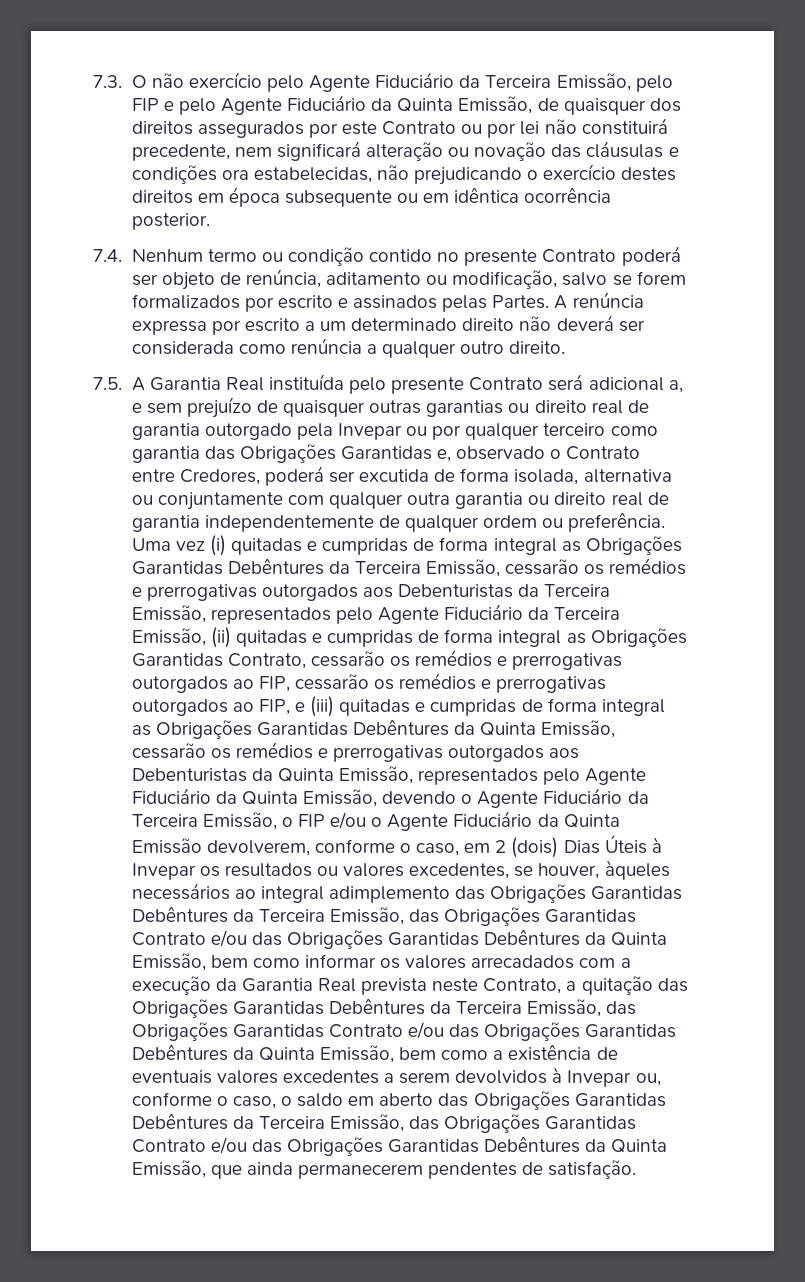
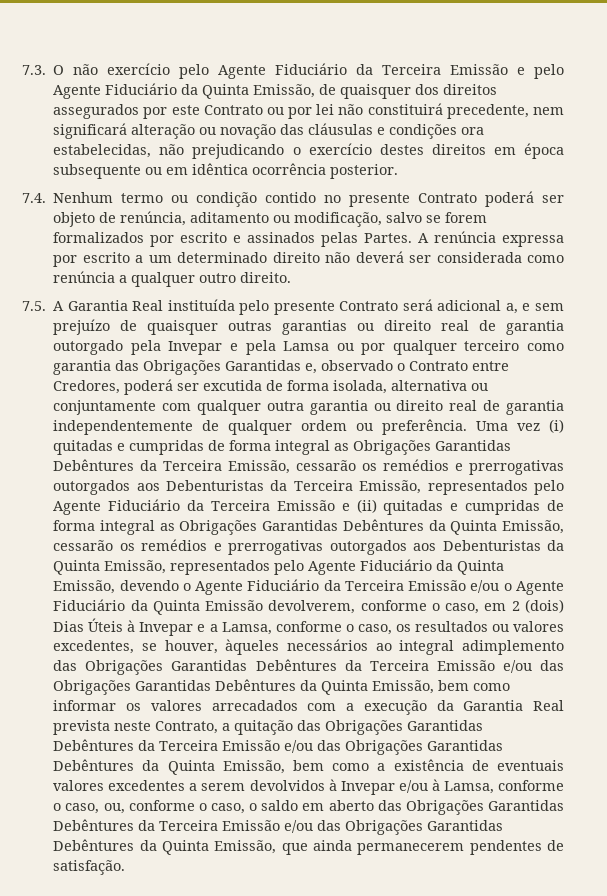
[556,73,673,92] [131,98,159,111] Emissão, pelo FIP -> [450,64,509,75] Emissão
(402, 431) none -> [229,340,330,355] e pela Lamsa
[131,628,206,646] Emissão, -> [276,500,350,511] Emissão e
[227,650,623,670] [131,673,607,693] [131,696,665,717] [131,720,348,739] Contrato, cessarão os remédios e prerrogativas outorgados ao FIP, cessarão os remédios e prerrogativas outorgados ao FIP, e (iii) quitadas e cumpridas de forma integral as Obrigações Garantidas -> (339, 525) none
[202,812,325,830] Emissão, o FIP -> [408,580,467,591] Emissão
(196, 871) none -> [197,621,392,635] e a Lamsa, conforme o caso,
[329,907,637,926] [131,932,206,946] Emissão, das Obrigações Garantidas Contrato -> [436,660,495,671] Emissão
[527,999,637,1017] [131,1022,403,1041] Emissão, das Obrigações Garantidas Contrato -> [222,740,281,751] Emissão
(632, 1078) none -> [398,779,564,794] [53,803,100,814] e/ou à Lamsa, conforme o caso,
[329,1114,637,1133] [131,1139,206,1153] Emissão, das Obrigações Garantidas Contrato -> [222,820,281,831] Emissão

